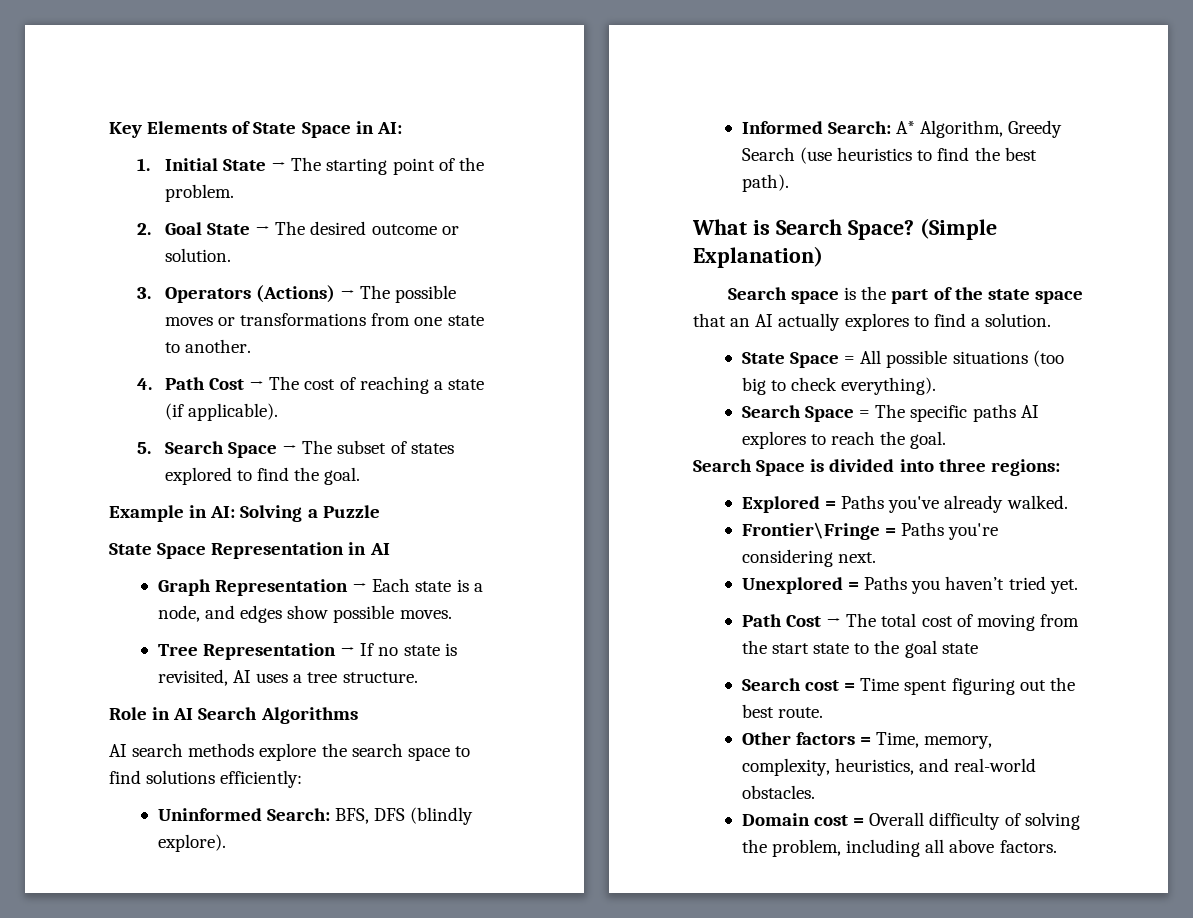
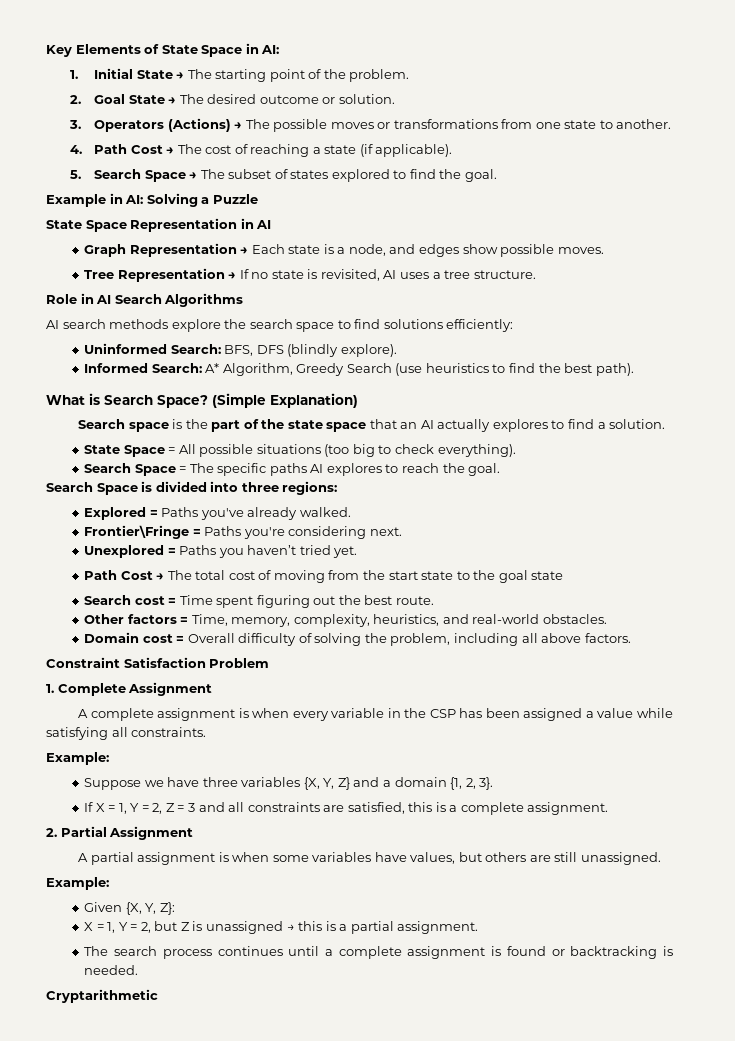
(1057, 846) none -> [46,657,270,668] [46,682,213,696] [78,708,674,721] [46,727,207,740] [46,752,109,765] [84,777,494,790] [84,802,609,815] [46,826,194,840] [78,852,661,865] [46,877,109,890] [84,902,175,915] [84,921,479,934] [84,946,673,959] [84,965,139,975] [46,989,158,1003] // Constraint Satisfaction Problem // 1. Complete Assignment // A complete assignment is when every variable in the CSP has been assigned a value while satisfying all constraints. // Example: // Suppose we have three variables {X, Y, Z} and a domain {1, 2, 3}. // If X = 1, Y = 2, Z = 3 and all constraints are satisfied, this is a complete assignment. // 2. Partial Assignment // A partial assignment is when some variables have values, but others are still unassigned. // Example: // Given {X, Y, Z}: // X = 1, Y = 2, but Z is unassigned → this is a partial assignment. // The search process continues until a complete assignment is found or backtracking is needed. // Cryptarithmetic

